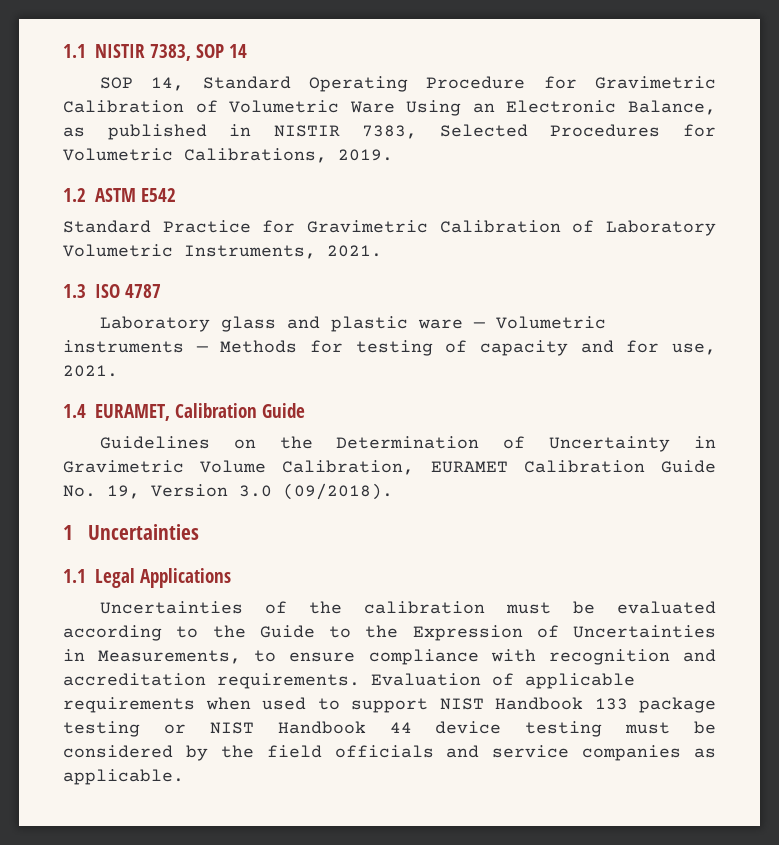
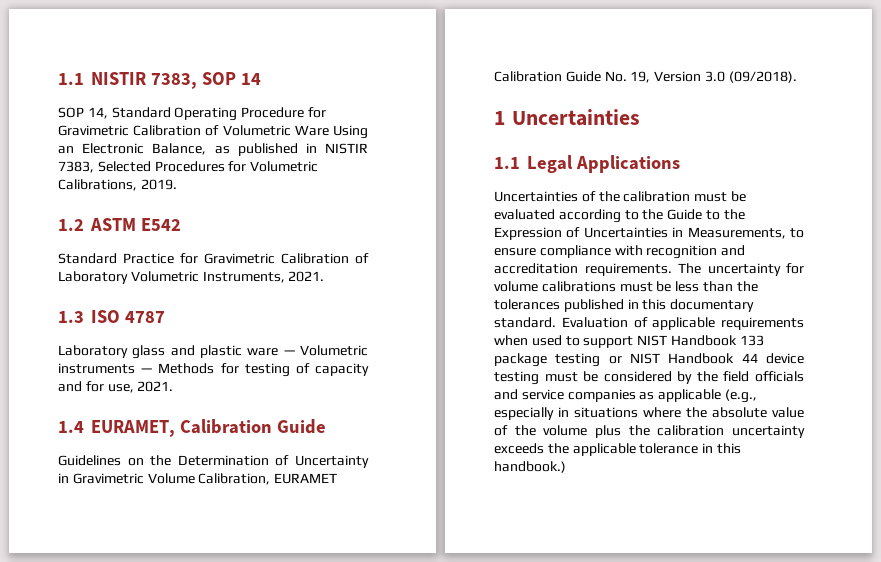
(360, 681) none -> [678,263,804,276] [494,281,758,292] [494,299,755,312] [494,317,556,328] The uncertainty for volume calibrations must be less than the tolerances published in this documentary standard.
[63,769,184,785] applicable. -> [658,389,757,403] [494,407,804,420] [494,425,805,438] [494,443,741,456] [494,461,566,473] applicable (e.g., especially in situations where the absolute value of the volume plus the calibration uncertainty exceeds the applicable tolerance in this handbook.)

